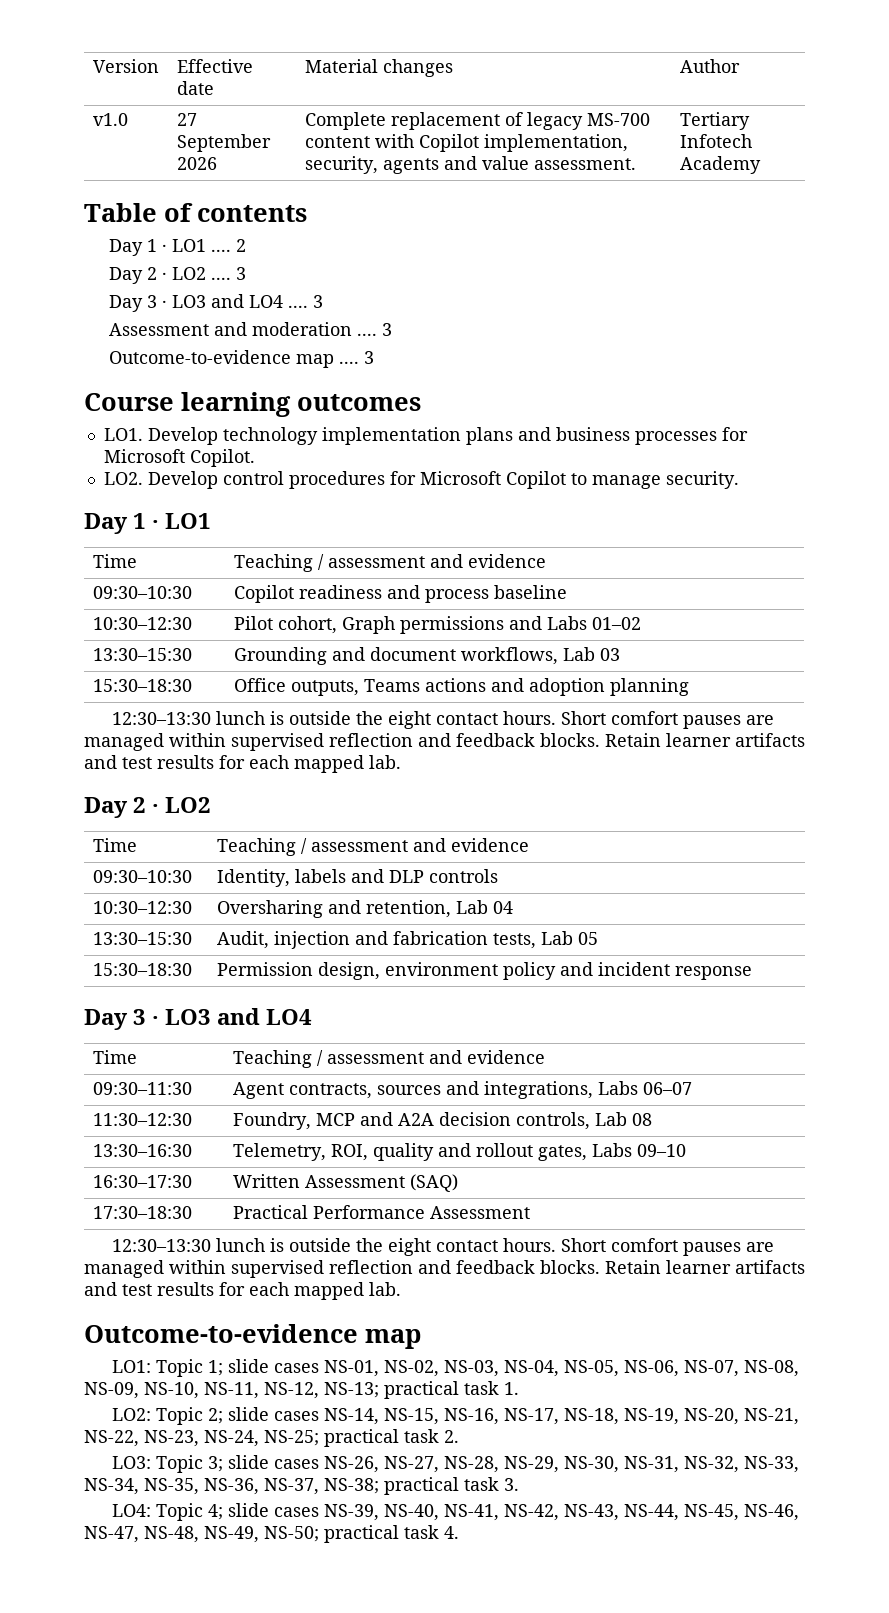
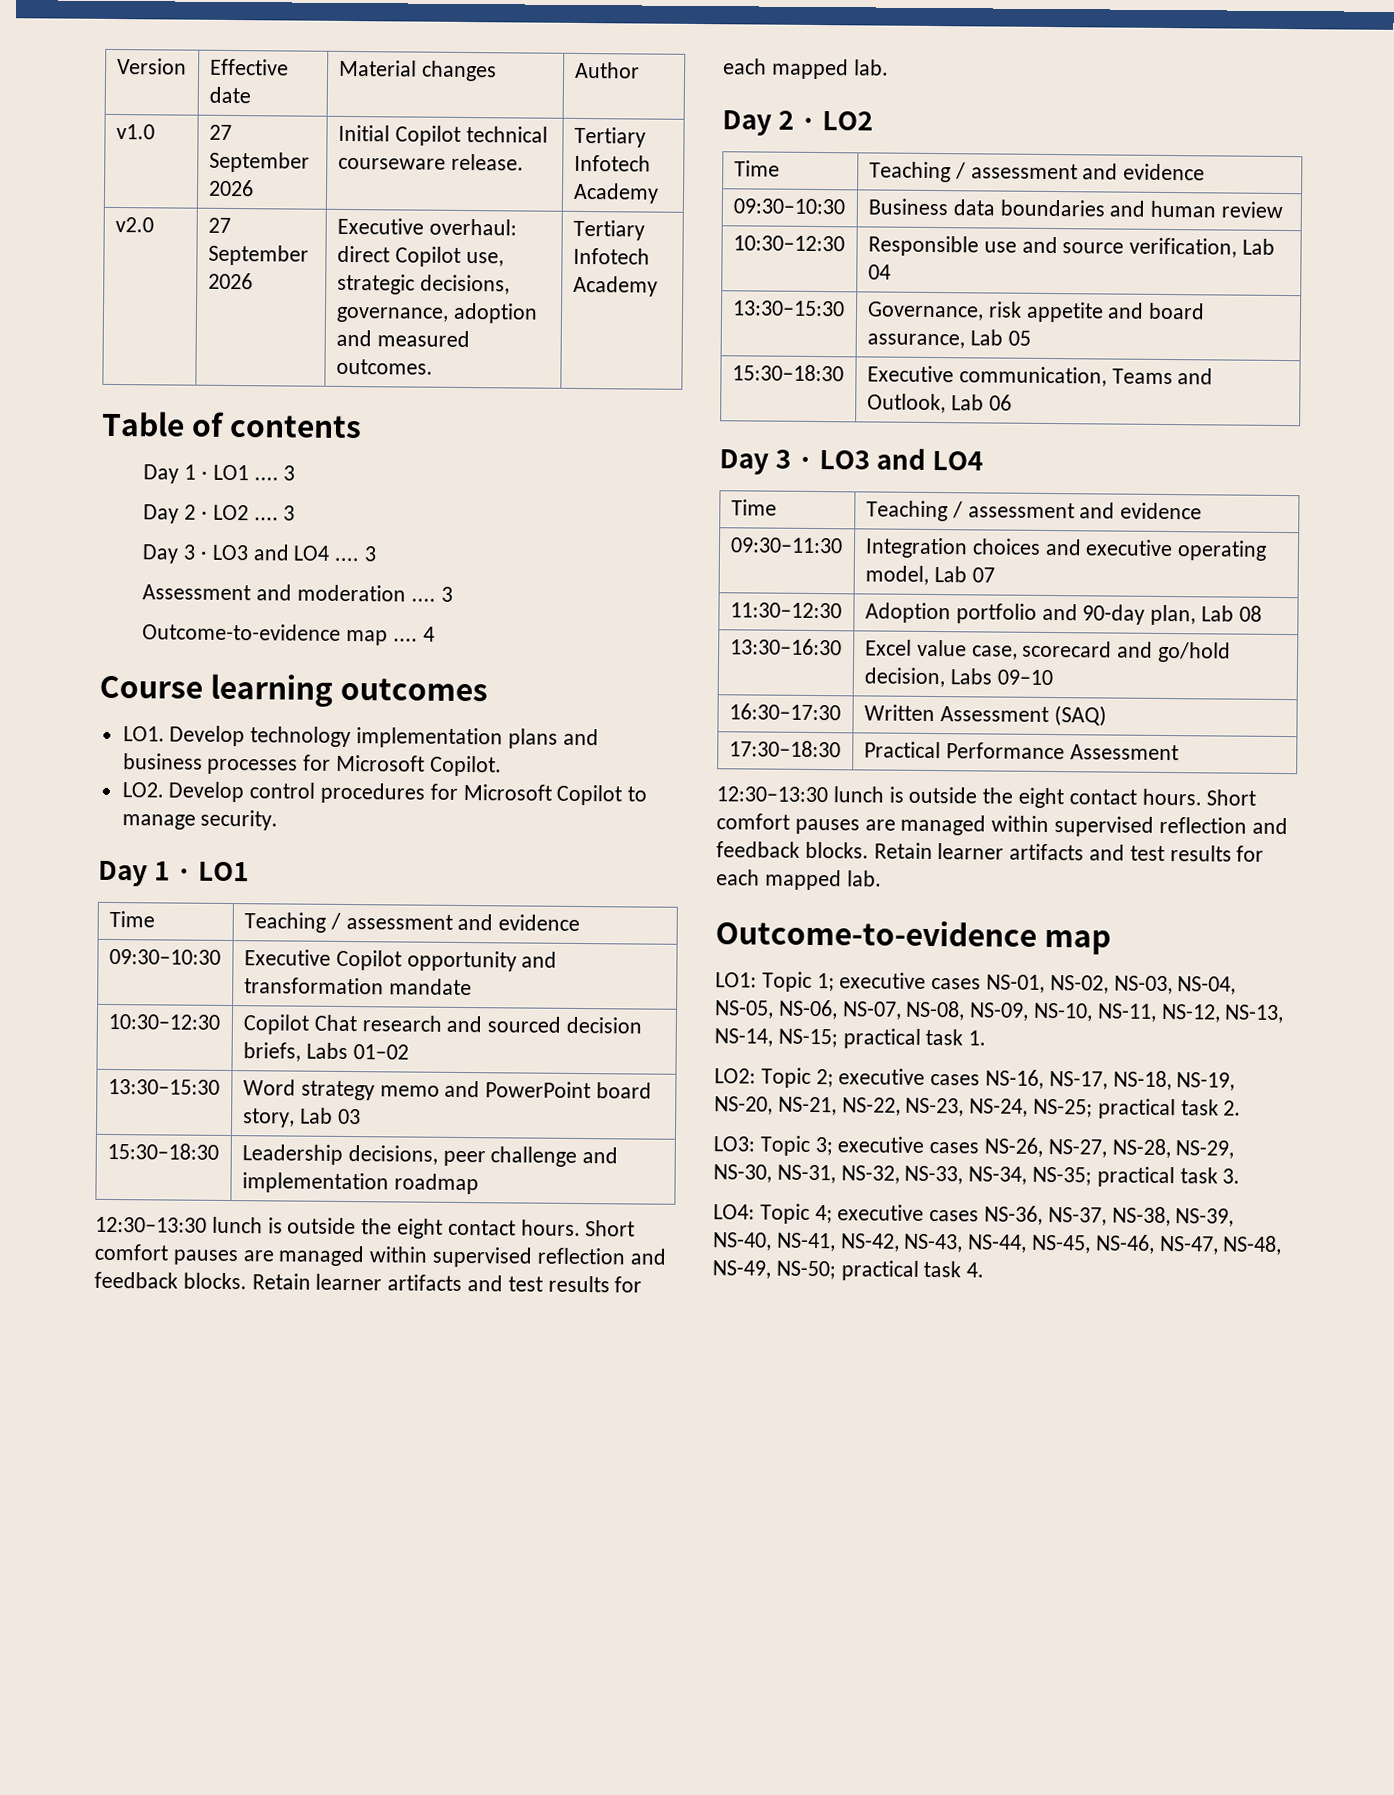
[304,112,650,130] [304,134,628,152] [304,156,636,174] Complete replacement of legacy MS-700 content with Copilot implementation, security, agents and value assessment. -> [337,124,548,146] [337,153,524,171] [573,126,646,148] [573,154,651,172] [572,182,659,204] [114,216,154,233] [207,217,231,233] [207,244,309,266] [207,272,253,290] [336,217,517,236] [336,245,504,267] [336,273,510,295] [335,302,538,324] [335,329,470,348] [335,358,433,375] Initial Copilot technical courseware release. | Tertiary Infotech Academy // v2.0 | 27 September 2026 | Executive overhaul: direct Copilot use, strategic decisions, governance, adoption and measured outcomes.
[235,239,246,252] 2 -> [283,465,296,481] 3
[363,351,374,364] 3 -> [422,626,435,642] 4
[233,585,567,603] [92,617,192,630] [233,616,641,634] [92,648,192,661] [233,647,620,665] [92,679,192,692] [233,678,689,696] Copilot readiness and process baseline // 10:30–12:30 | Pilot cohort, Graph permissions and Labs 01–02 // 13:30–15:30 | Grounding and document workflows, Lab 03 // 15:30–18:30 | Office outputs, Teams actions and adoption planning -> [243,949,558,972] [243,977,472,996] [107,1013,220,1030] [242,1014,642,1035] [242,1042,409,1062] [107,1078,220,1095] [242,1079,652,1101] [242,1107,361,1128] [106,1142,219,1160] [241,1144,619,1167] [241,1172,479,1195] Executive Copilot opportunity and transformation mandate // 10:30–12:30 | Copilot Chat research and sourced decision briefs, Labs 01–02 // 13:30–15:30 | Word strategy memo and PowerPoint board story, Lab 03 // 15:30–18:30 | Leadership decisions, peer challenge and implementation roadmap
[216,869,498,887] [92,901,192,914] [216,900,513,918] [92,932,192,945] [216,931,598,949] [92,963,192,976] [216,962,752,980] Identity, labels and DLP controls // 10:30–12:30 | Oversharing and retention, Lab 04 // 13:30–15:30 | Audit, injection and fabrication tests, Lab 05 // 15:30–18:30 | Permission design, environment policy and incident response -> [867,198,1283,218] [732,235,845,252] [867,235,1275,258] [867,264,891,280] [731,300,845,317] [866,301,1206,323] [866,329,1031,349] [731,364,844,382] [866,365,1214,387] [866,393,1012,414] Business data boundaries and human review // 10:30–12:30 | Responsible use and source verification, Lab 04 // 13:30–15:30 | Governance, risk appetite and board assurance, Lab 05 // 15:30–18:30 | Executive communication, Teams and Outlook, Lab 06
[232,1081,692,1099] [92,1113,192,1126] [232,1112,652,1130] [92,1144,192,1157] [232,1143,587,1161] Agent contracts, sources and integrations, Labs 06–07 // 11:30–12:30 | Foundry, MCP and A2A decision controls, Lab 08 // 13:30–16:30 | Telemetry, ROI, quality and rollout gates, -> [864,537,1268,561] [864,565,995,585] [729,602,842,619] [864,602,1262,626] [729,638,842,656] [864,639,1231,663] [863,667,945,688] Integration choices and executive operating model, Lab 07 // 11:30–12:30 | Adoption portfolio and 90-day plan, Lab 08 // 13:30–16:30 | Excel value case, scorecard and go/hold decision,
[228,1359,270,1373] slide -> [839,972,927,989] executive
[324,1382,379,1398] NS-13; -> [1224,1004,1285,1024] [714,1028,838,1048] NS-13, NS-14, NS-15;
[228,1407,440,1425] slide cases NS-14, NS-15, -> [838,1068,981,1086] executive cases
[228,1455,270,1469] slide -> [837,1136,925,1153] executive
[144,1478,379,1495] NS-35, NS-36, NS-37, NS-38; -> [1032,1166,1093,1186] NS-35;
[228,1503,320,1517] slide cases -> [837,1204,1171,1227] executive cases NS-36, NS-37, NS-38,

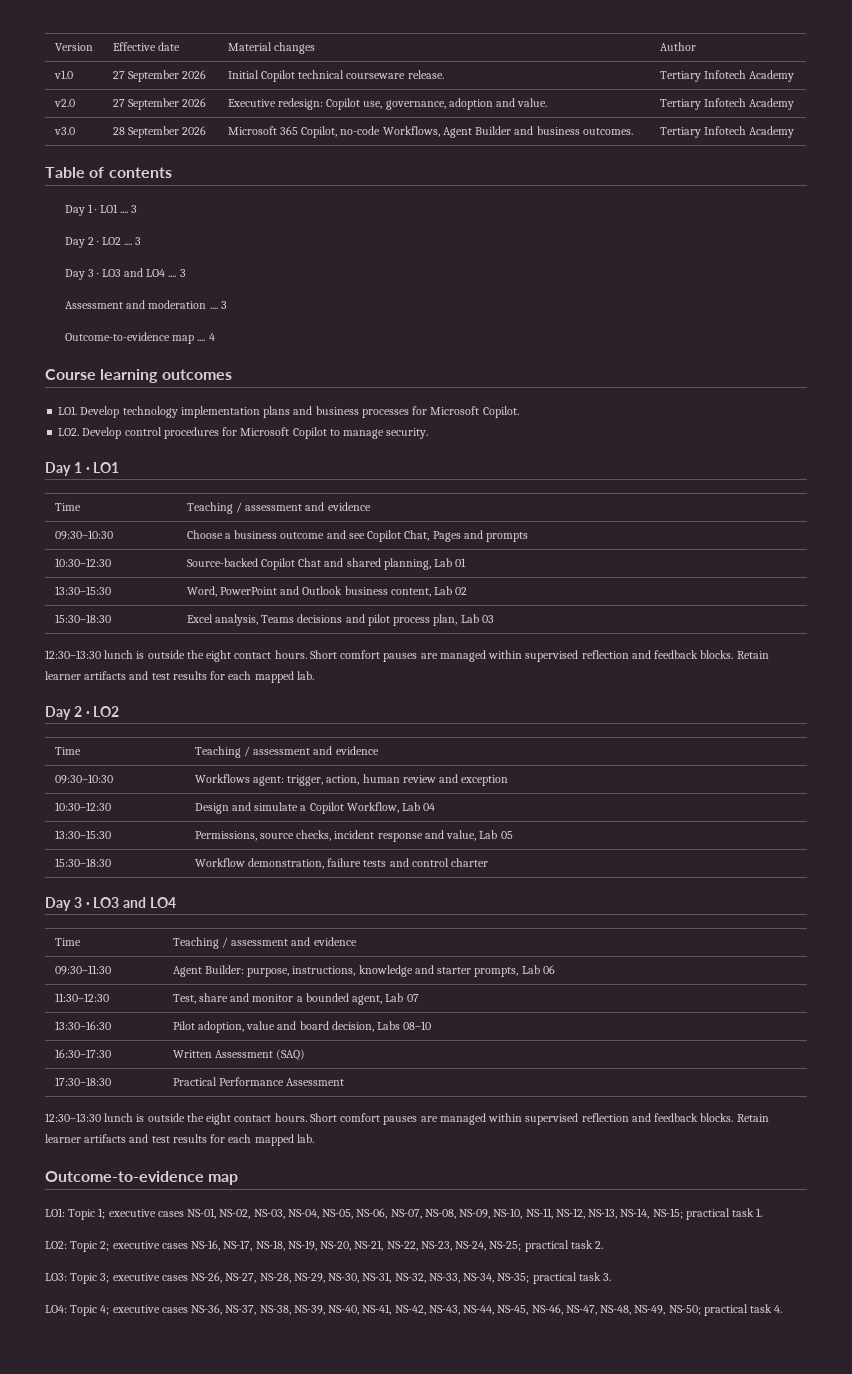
[428,218,517,236] [336,245,504,267] [336,273,510,295] [335,302,538,324] [335,329,470,348] overhaul: direct Copilot use, strategic decisions, governance, adoption and measured -> [277,98,548,110] [659,98,795,110] [53,127,75,135] [112,126,207,138] [227,126,580,138] redesign: Copilot use, governance, adoption and value. | Tertiary Infotech Academy // v3.0 | 28 September 2026 | Microsoft 365 Copilot, no-code Workflows, Agent Builder and business
[243,949,558,972] [243,977,472,996] [107,1013,220,1030] Executive Copilot opportunity and transformation mandate // 10:30–12:30 | -> [186,530,528,542] [54,558,111,567] [186,558,258,567] Choose a business outcome and see Copilot Chat, Pages and prompts // 10:30–12:30 | Source-backed
[361,1015,642,1034] [242,1042,409,1062] [107,1078,220,1095] [242,1079,652,1101] [242,1107,361,1128] [106,1142,219,1160] [241,1144,619,1167] [241,1172,479,1195] research and sourced decision briefs, Labs 01–02 // 13:30–15:30 | Word strategy memo and PowerPoint board story, Lab 03 // 15:30–18:30 | Leadership decisions, peer challenge and implementation roadmap -> [324,558,467,570] [54,586,111,595] [186,586,468,597] [54,614,111,623] [186,614,494,626] and shared planning, Lab 01 // 13:30–15:30 | Word, PowerPoint and Outlook business content, Lab 02 // 15:30–18:30 | Excel analysis, Teams decisions and pilot process plan, Lab 03
[867,198,1146,217] Business data boundaries and -> [194,774,360,786] Workflows agent: trigger, action,
[732,235,845,252] [867,235,1275,258] [867,264,891,280] [731,300,845,317] [866,301,1206,323] [866,329,1031,349] [731,364,844,382] [866,365,1214,387] [866,393,1012,414] // 10:30–12:30 | Responsible use and source verification, Lab 04 // 13:30–15:30 | Governance, risk appetite and board assurance, Lab 05 // 15:30–18:30 | Executive communication, Teams and Outlook, Lab 06 -> [439,774,509,786] [54,802,111,811] [194,802,436,814] [54,830,111,839] [194,830,513,842] [54,858,111,867] [194,858,489,869] and exception // 10:30–12:30 | Design and simulate a Copilot Workflow, Lab 04 // 13:30–15:30 | Permissions, source checks, incident response and value, Lab 05 // 15:30–18:30 | Workflow demonstration, failure tests and control charter
[864,537,1268,561] [864,565,995,585] [729,602,842,619] [864,602,1262,626] [729,638,842,656] [864,639,1231,663] Integration choices and executive operating model, Lab 07 // 11:30–12:30 | Adoption portfolio and 90-day plan, Lab 08 // 13:30–16:30 | Excel value case, scorecard and go/hold -> [172,965,555,977] [54,993,109,1002] [172,993,419,1005] [54,1021,111,1030] [172,1021,329,1033] Agent Builder: purpose, instructions, knowledge and starter prompts, Lab 06 // 11:30–12:30 | Test, share and monitor a bounded agent, Lab 07 // 13:30–16:30 | Pilot adoption, value and board
[996,669,1053,686] 09–10 -> [403,1021,432,1030] 08–10

